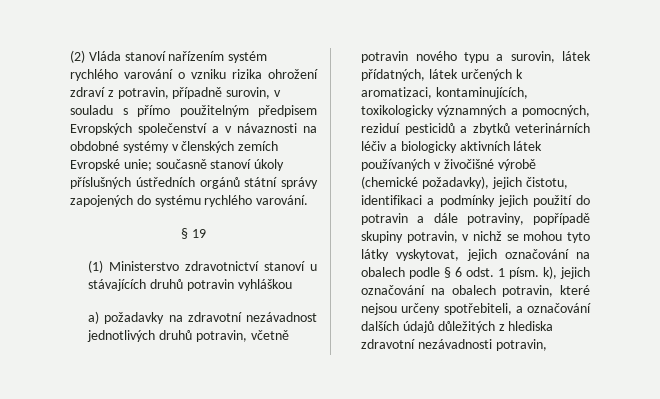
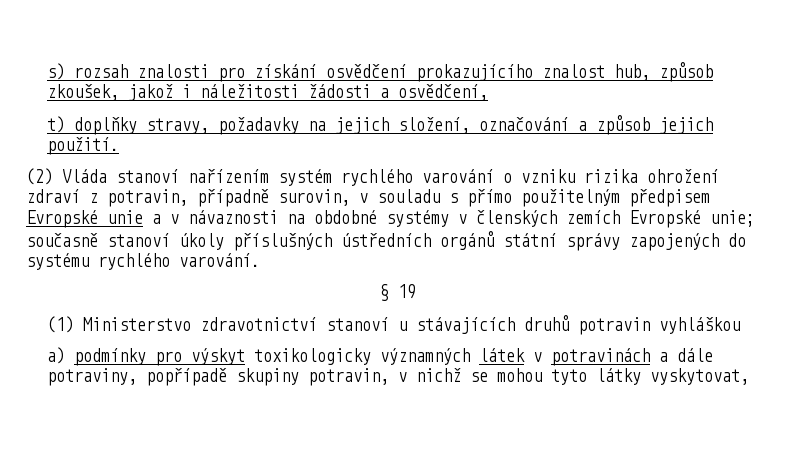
(70, 56) none -> [47,62,714,82] [47,84,489,101] [47,115,714,135] [47,137,120,155] s) rozsah znalosti pro získání osvědčení prokazujícího znalost hub, způsob zkoušek, jakož i náležitosti žádosti a osvědčení, // t) doplňky stravy, požadavky na jejich složení, označování a způsob jejich použití. //
[70,123,207,135] Evropských společenství -> [26,210,143,228] Evropské unie
[104,312,317,324] [87,330,289,342] [361,51,591,63] [361,69,523,81] [361,87,529,99] [361,105,590,117] [361,123,590,135] [361,141,543,153] [361,159,536,171] [361,176,568,189] [361,195,590,207] [361,213,409,225] požadavky na zdravotní nezávadnost jednotlivých druhů potravin, včetně potravin nového typu a surovin, látek přídatných, látek určených k aromatizaci, kontaminujících, toxikologicky významných a pomocných, reziduí pesticidů a zbytků veterinárních léčiv a biologicky aktivních látek používaných v živočišné výrobě (chemické požadavky), jejich čistotu, identifikaci a podmínky jejich použití do potravin -> [74,348,651,366] podmínky pro výskyt toxikologicky významných látek v potravinách
[466,249,590,261] [361,266,590,279] [361,285,590,297] [361,303,591,315] [361,321,554,333] [361,339,547,351] jejich označování na obalech podle § 6 odst. 1 písm. k), jejich označování na obalech potravin, které nejsou určeny spotřebiteli, a označování dalších údajů důležitých z hlediska zdravotní nezávadnosti potravin, -> (750, 376) none

